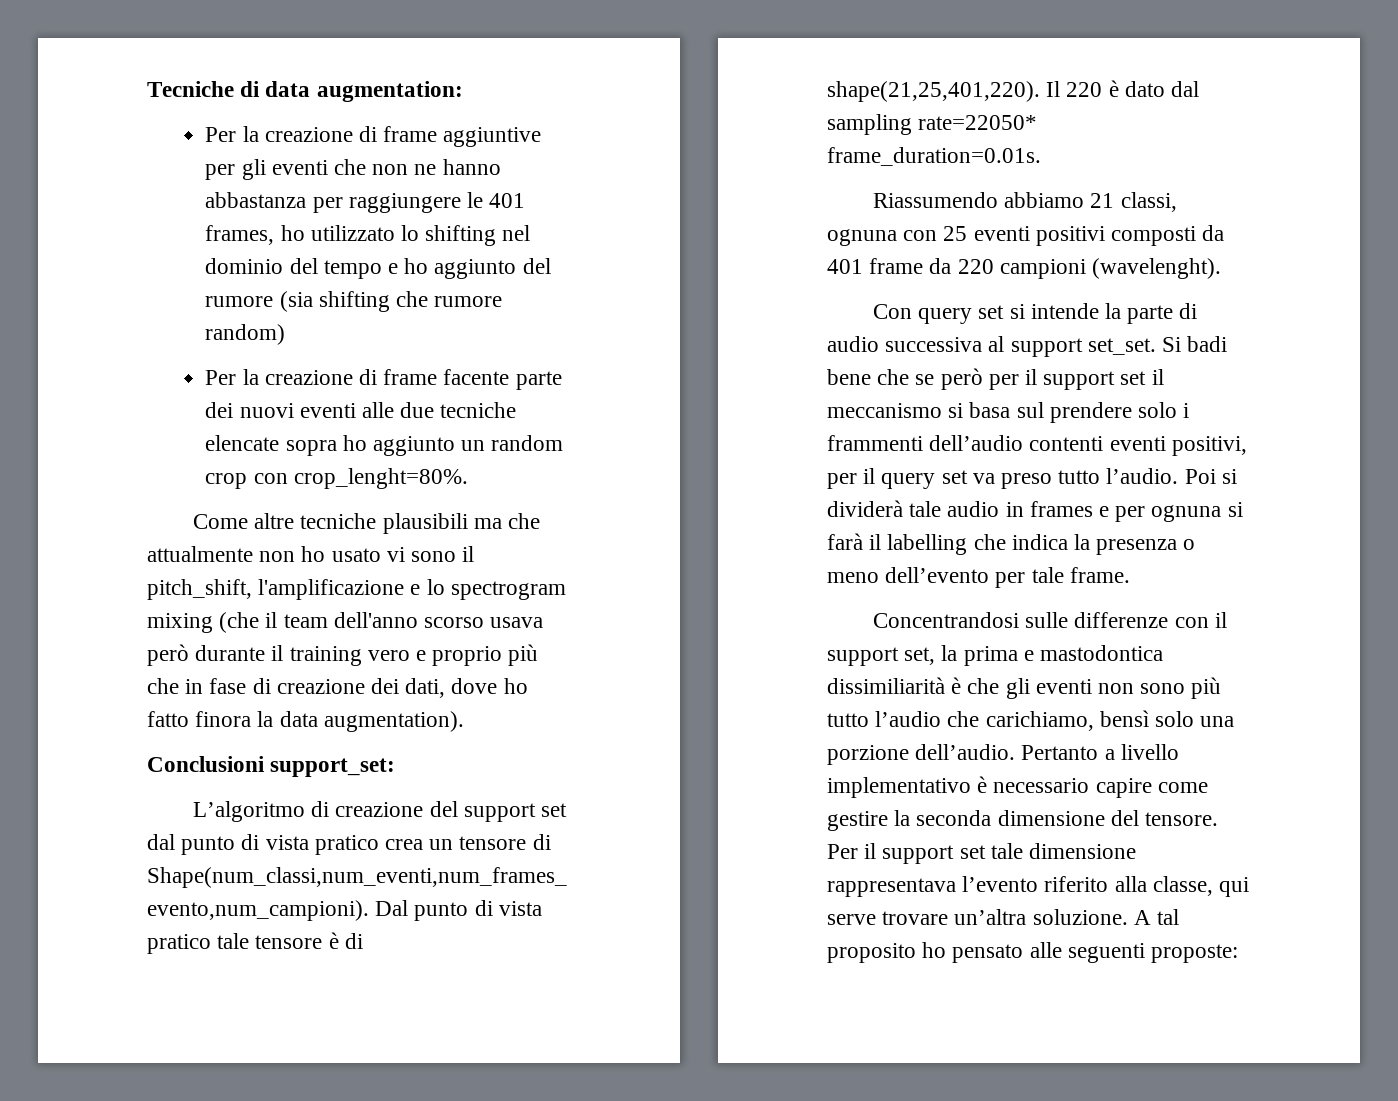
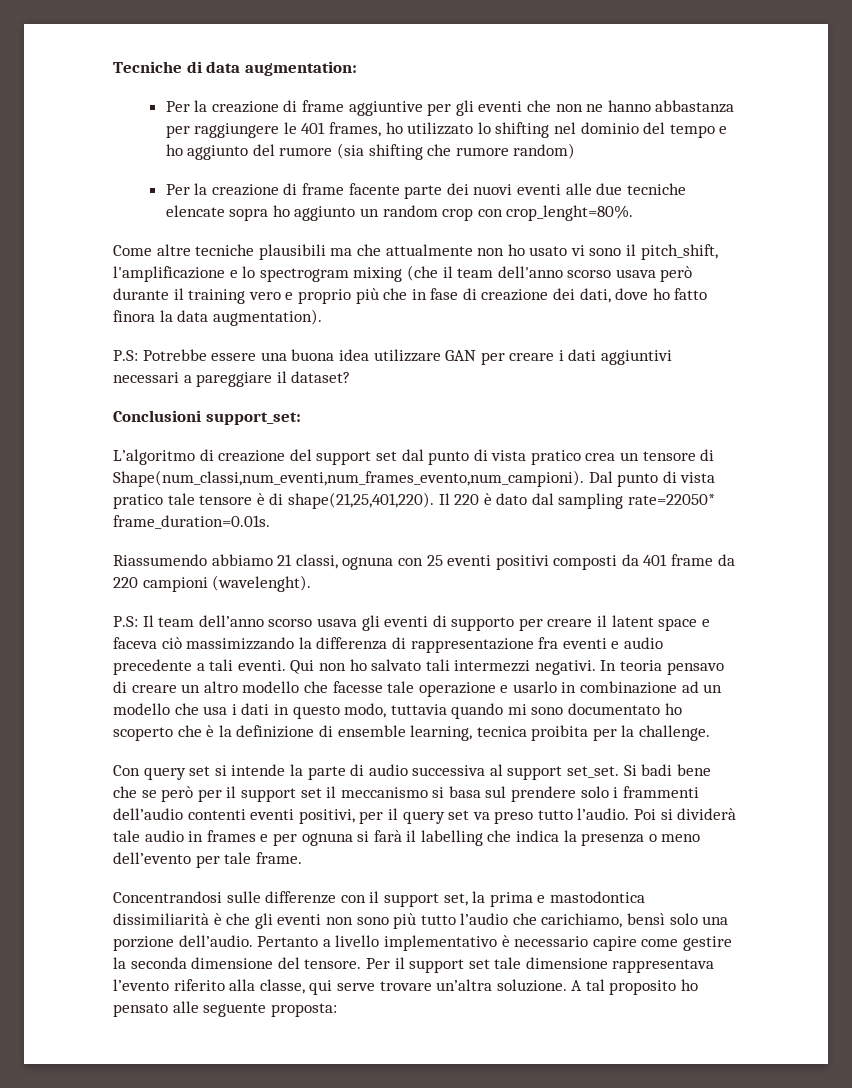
(464, 721) none -> [113,349,673,365] [113,371,351,387] // P.S: Potrebbe essere una buona idea utilizzare GAN per creare i dati aggiuntivi necessari a pareggiare il dataset?
(1222, 268) none -> [113,615,710,631] [113,637,663,653] [113,659,724,675] [113,681,723,697] [113,703,682,719] [113,725,711,741] // P.S: Il team dell’anno scorso usava gli eventi di supporto per creare il latent space e faceva ciò massimizzando la differenza di rappresentazione fra eventi e audio precedente a tali eventi. Qui non ho salvato tali intermezzi negativi. In teoria pensavo di creare un altro modello che facesse tale operazione e usarlo in combinazione ad un modello che usa i dati in questo modo, tuttavia quando mi sono documentato ho scoperto che è la definizione di ensemble learning, tecnica proibita per la challenge.
[1067,943,1239,963] seguenti proposte: -> [203,1003,337,1017] seguente proposta:

